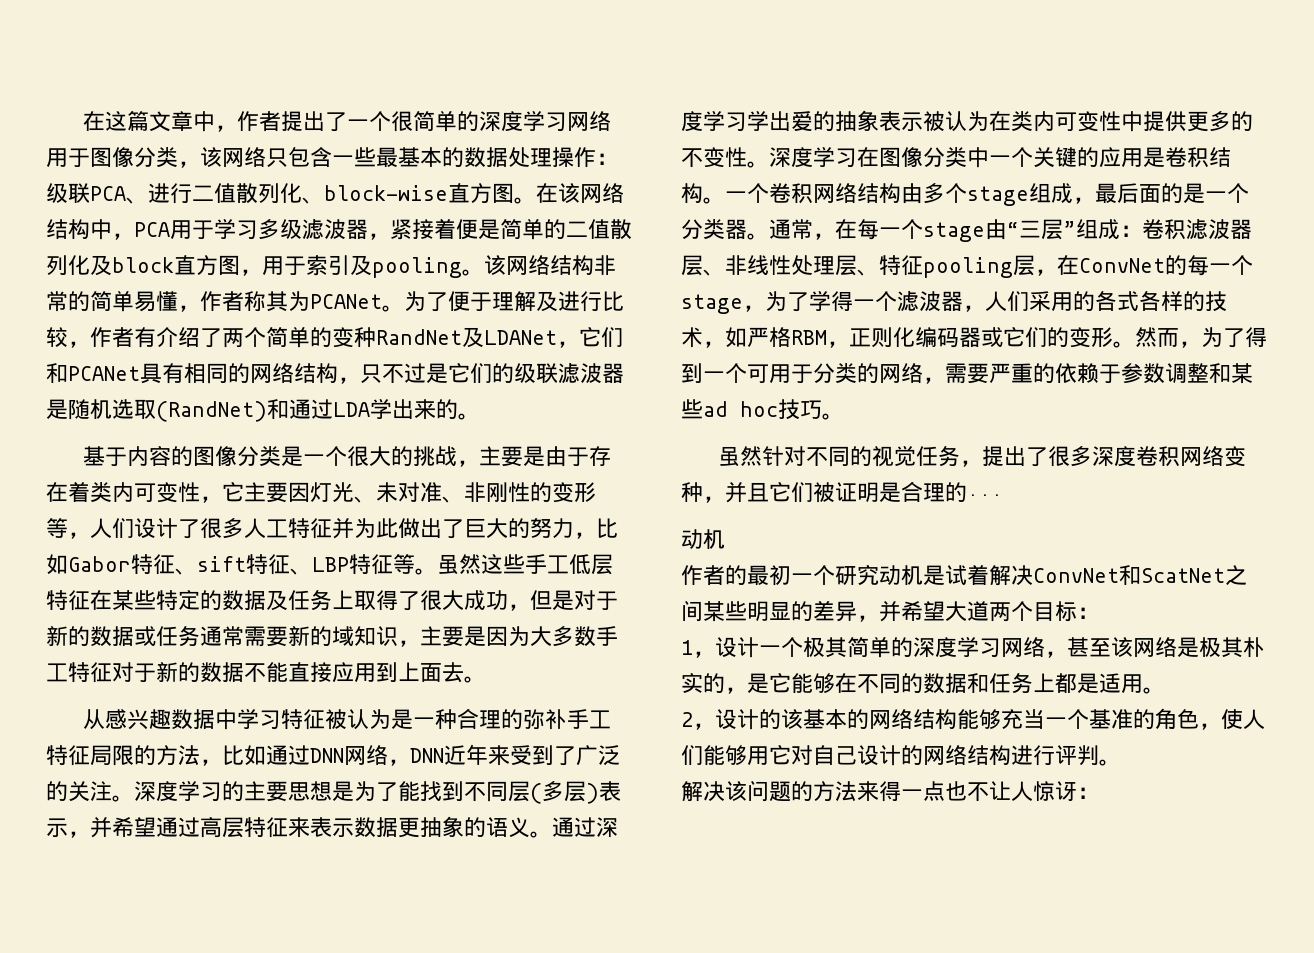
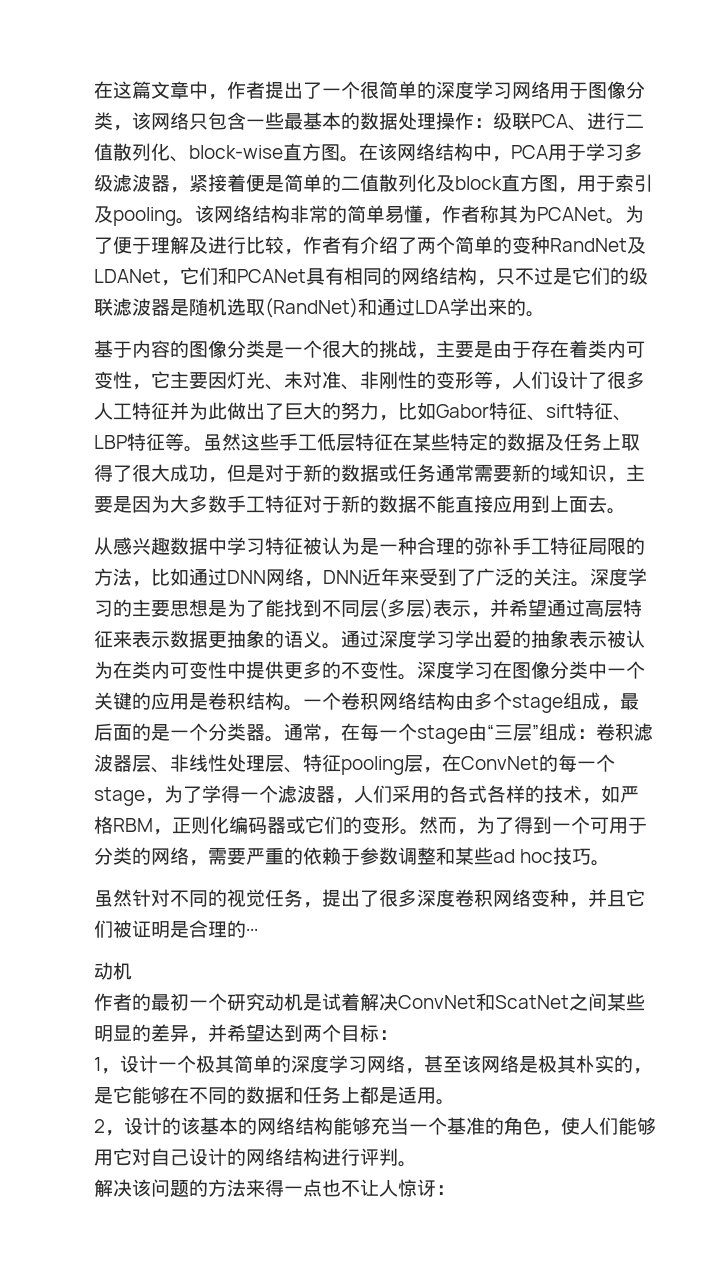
[945,601,989,621] 大道 -> [265,1024,303,1042] 达到

